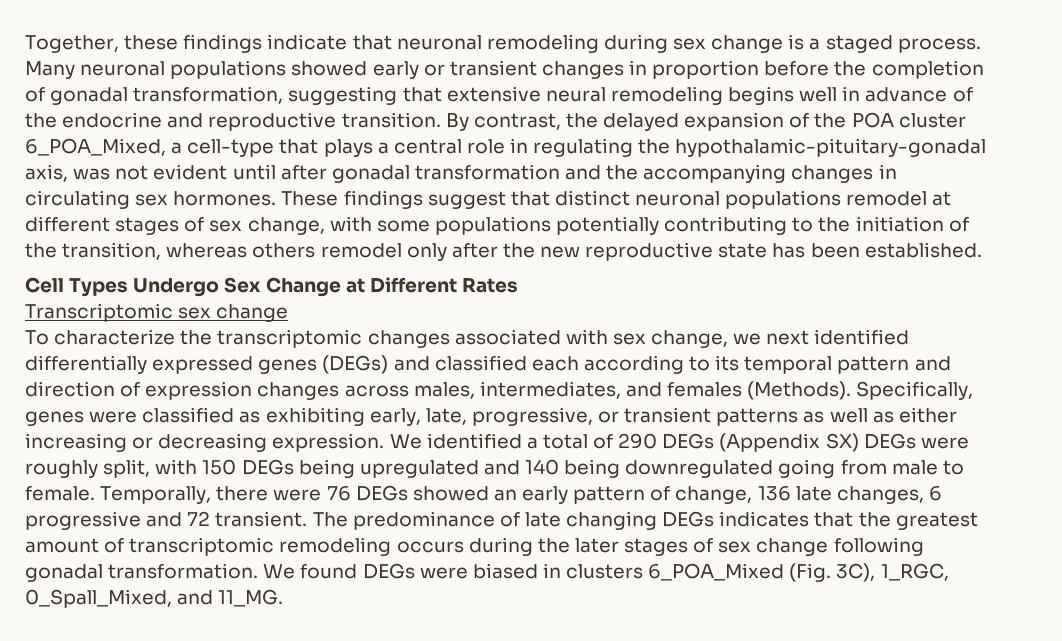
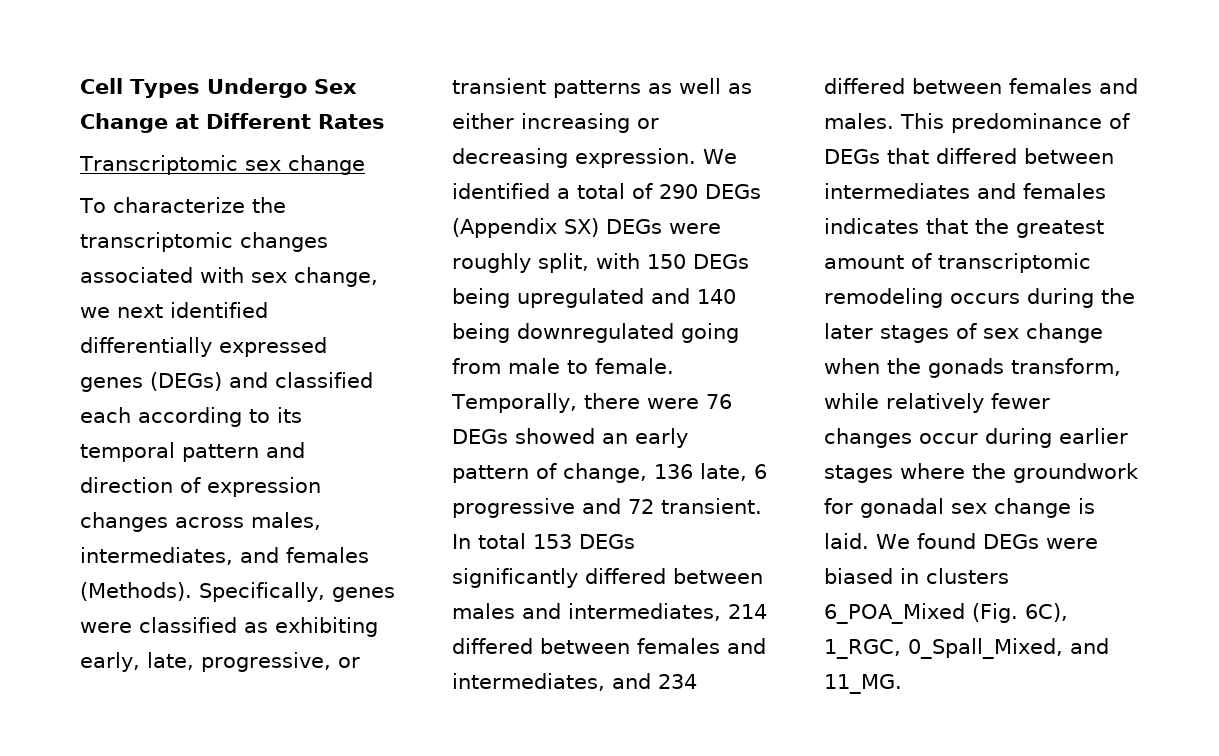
[25,34,981,53] [25,60,984,79] [25,86,973,105] [25,112,966,131] [25,138,987,157] [25,164,897,183] [25,190,952,209] [25,216,969,235] [25,242,982,261] Together, these findings indicate that neuronal remodeling during sex change is a staged process. Many neuronal populations showed early or transient changes in proportion before the completion of gonadal transformation, suggesting that extensive neural remodeling begins well in advance of the endocrine and reproductive transition. By contrast, the delayed expansion of the POA cluster 6_POA_Mixed, a cell-type that plays a central role in regulating the hypothalamic-pituitary-gonadal axis, was not evident until after gonadal transformation and the accompanying changes in circulating sex hormones. These findings suggest that distinct neuronal populations remodel at different stages of sex change, with some populations potentially contributing to the initiation of the transition, whereas others remodel only after the new reproductive state has been established. // -> (80, 86) none
[795,486,924,504] late changes, -> [700,463,747,481] late,
[312,511,715,530] The predominance of late changing DEGs -> [452,533,635,549] [452,568,763,588] [452,603,767,621] [452,638,766,654] [452,673,697,691] [824,78,1138,94] [824,113,1130,133] [824,148,1114,164] [824,183,1106,199] In total 153 DEGs significantly differed between males and intermediates, 214 differed between females and intermediates, and 234 differed between females and males. This predominance of DEGs that differed between intermediates and females
[833,537,924,556] [25,563,259,582] following gonadal transformation. -> [824,358,1121,378] [824,393,1050,413] [824,428,1128,448] [824,463,1139,483] [824,498,1095,518] [824,533,869,549] when the gonads transform, while relatively fewer changes occur during earlier stages where the groundwork for gonadal sex change is laid.
[836,563,876,582] 3C), -> [1024,603,1068,622] 6C),

